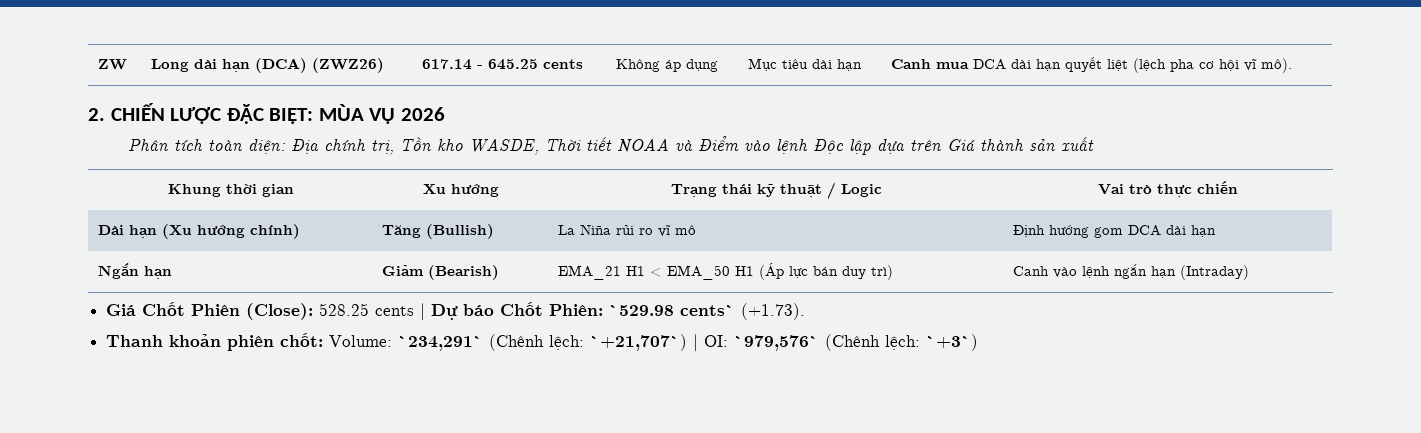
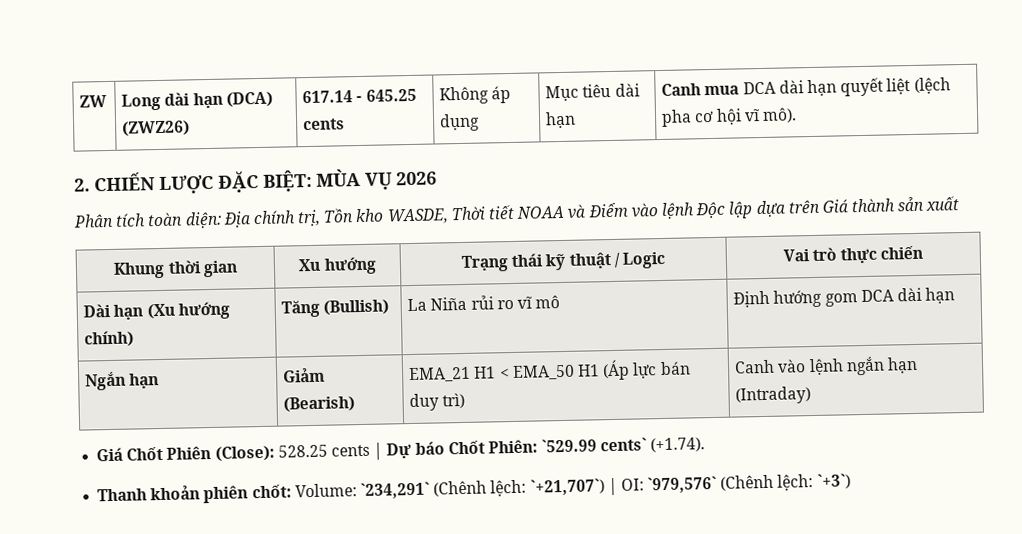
[609,303,806,320] `529.98 cents` (+1.73). -> [541,437,706,453] `529.99 cents` (+1.74).

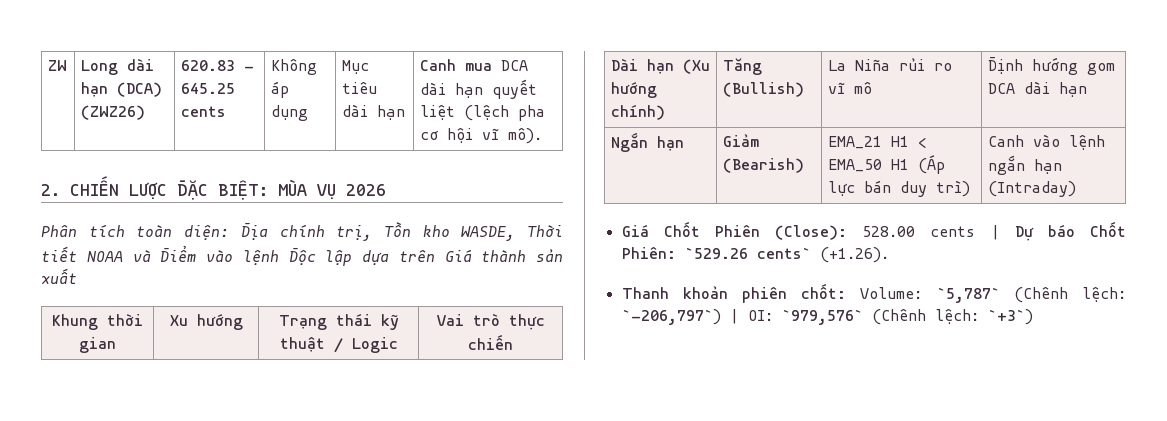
[302,90,354,104] 617.14 -> [180,60,235,71] 620.83
[277,444,328,458] 528.25 -> [862,226,916,237] 528.00
[541,437,706,453] `529.99 cents` (+1.74). -> [684,247,889,263] `529.26 cents` (+1.26).
[359,478,605,500] `234,291` (Chênh lệch: `+21,707`) -> [936,287,1126,303] [621,309,721,325] `5,787` (Chênh lệch: `-206,797`)

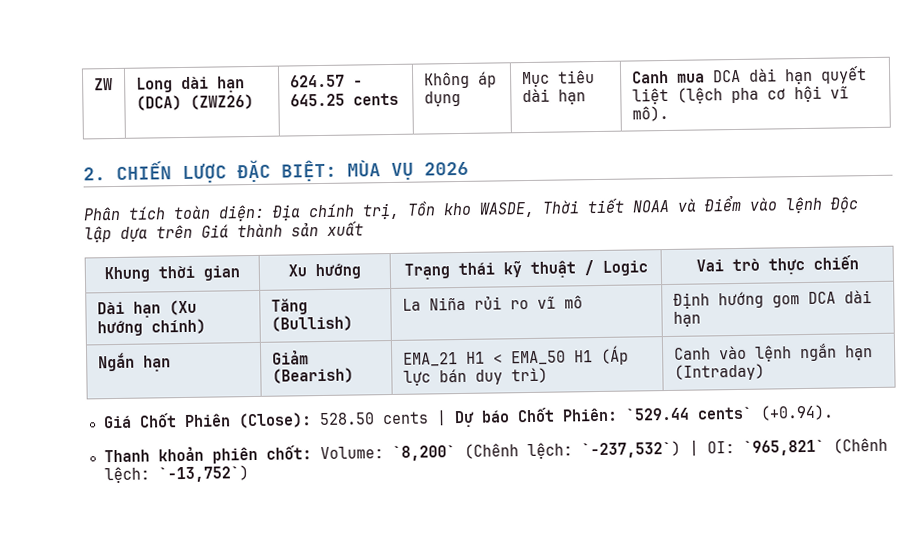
[180,60,235,71] 620.83 -> [289,74,345,88] 624.57
[862,226,916,237] 528.00 -> [318,412,375,426] 528.50
[684,247,889,263] `529.26 cents` (+1.26). -> [624,404,834,421] `529.44 cents` (+0.94).
[936,287,1126,303] [621,309,721,325] `5,787` (Chênh lệch: `-206,797`) -> [391,440,681,462] `8,200` (Chênh lệch: `-237,532`)
[781,309,1033,325] `979,576` (Chênh lệch: `+3`) -> [742,437,888,456] [103,465,249,484] `965,821` (Chênh lệch: `-13,752`)

